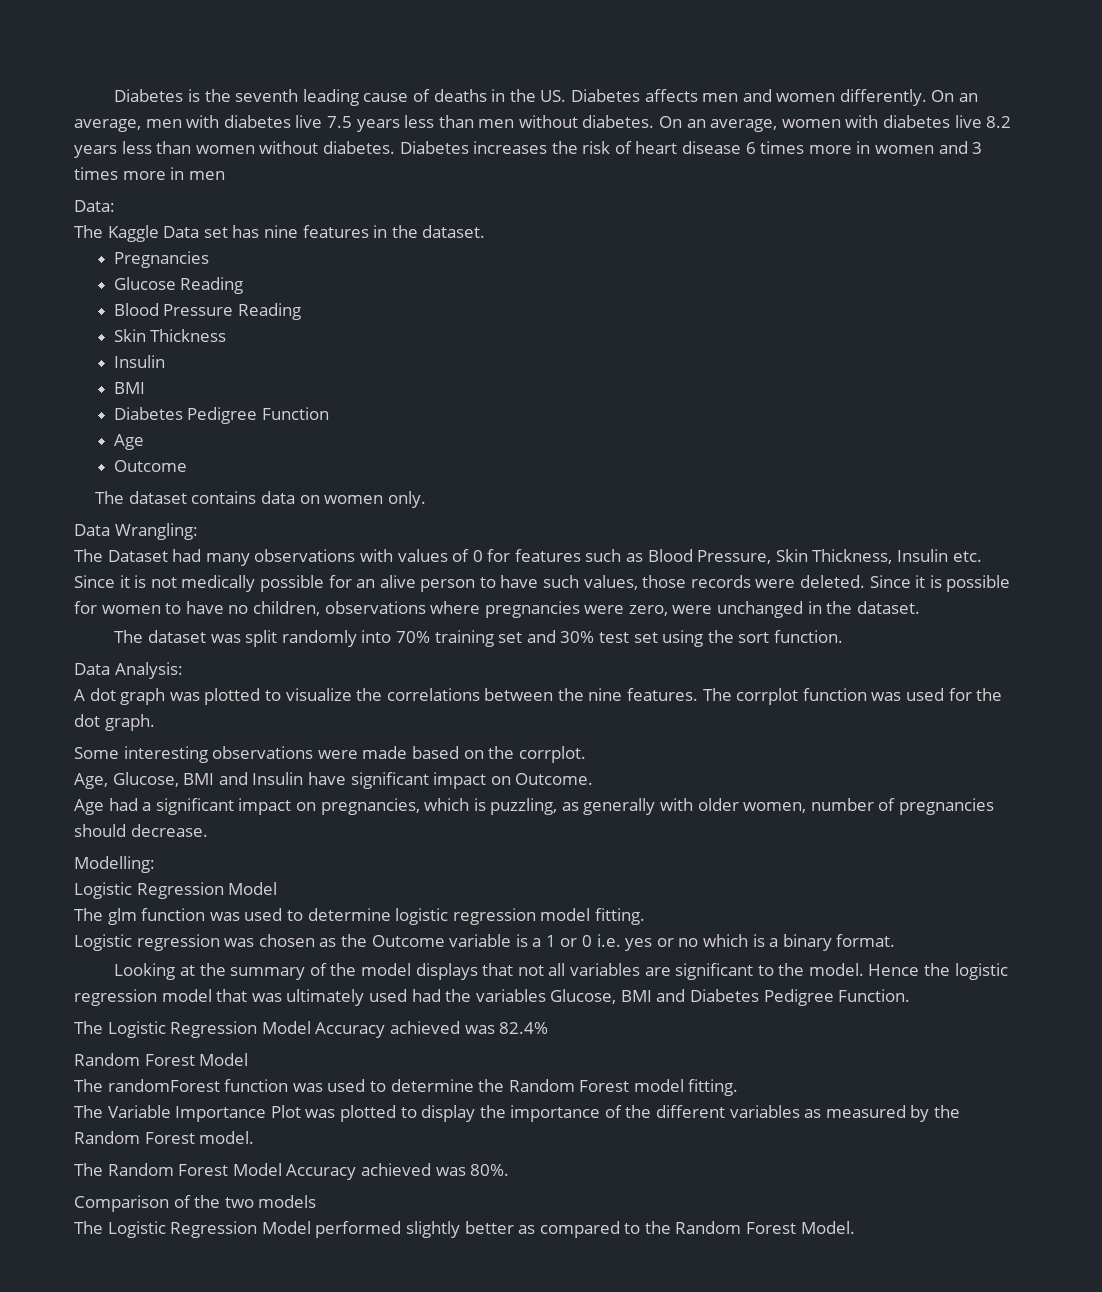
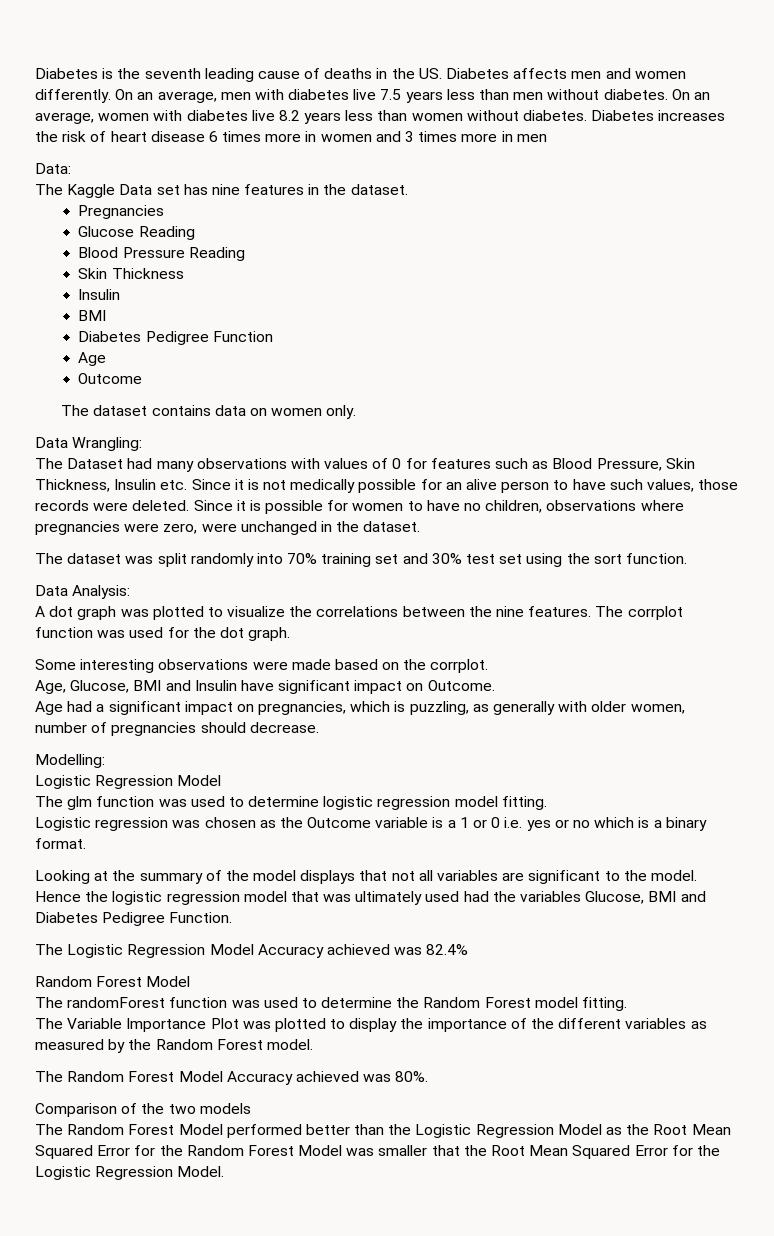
[107,1221,797,1238] Logistic Regression Model performed slightly better as compared to the Random Forest -> [67,1124,731,1138] [35,1145,720,1159] [35,1166,174,1180] Random Forest Model performed better than the Logistic Regression Model as the Root Mean Squared Error for the Random Forest Model was smaller that the Root Mean Squared Error for the Logistic Regression

